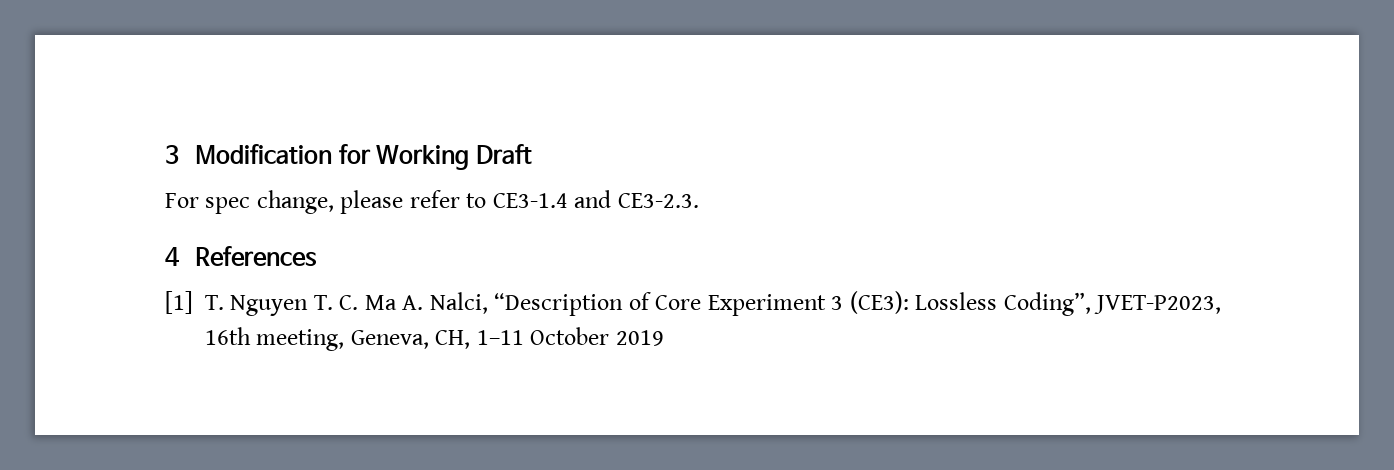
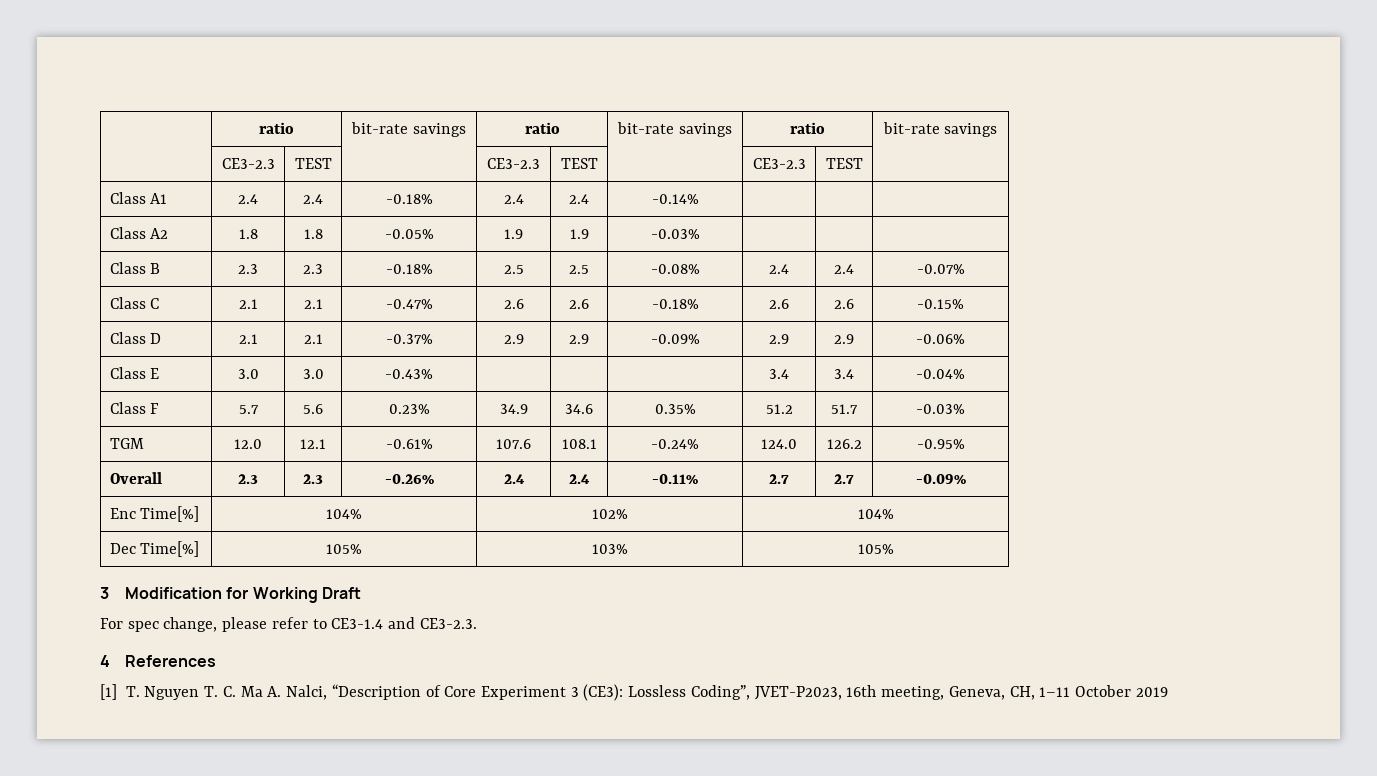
(165, 154) none -> [259,122,294,134] [351,122,466,137] [524,122,560,134] [617,122,732,137] [790,122,825,134] [882,122,998,137] [221,158,275,169] [294,158,332,169] [487,158,540,169] [560,158,598,169] [752,158,806,169] [825,158,863,169] [109,192,168,204] [238,194,258,204] [303,194,323,204] [385,194,433,204] [503,194,524,204] [569,194,589,204] [651,194,699,204] [109,227,169,239] [238,229,258,239] [303,229,323,239] [384,229,434,239] [504,229,523,239] [569,229,589,239] [650,229,700,239] [109,262,161,274] [238,264,258,274] [303,264,323,274] [385,264,433,274] [503,265,524,274] [569,265,589,274] [650,264,700,274] [769,264,789,274] [834,264,854,274] [916,264,965,274] [109,297,160,309] [238,299,258,309] [303,299,323,309] [385,299,433,309] [503,299,524,309] [569,299,589,309] [651,299,699,309] [769,299,789,309] [834,299,854,309] [917,299,964,309] [109,332,162,344] [238,334,258,344] [303,334,323,344] [385,334,433,344] [503,334,524,344] [569,334,589,344] [650,334,700,344] [769,334,789,344] [834,334,854,344] [916,334,965,344] [109,367,160,379] [237,369,259,379] [302,369,324,379] [385,369,433,379] [769,369,789,379] [834,369,854,379] [916,369,965,379] [109,402,160,414] [238,405,259,414] [303,404,323,414] [388,404,430,414] [499,404,528,414] [565,404,593,414] [654,404,696,414] [765,404,793,414] [831,404,858,414] [916,404,965,414] [109,438,144,449] [234,439,262,449] [300,439,326,449] [385,439,433,449] [496,439,531,449] [561,439,597,449] [651,439,699,449] [761,439,797,449] [826,439,862,449] [916,439,965,449] [109,472,162,484] [238,474,258,484] [303,474,323,484] [384,474,434,484] [503,474,525,484] [569,474,590,484] [652,474,698,484] [769,474,789,484] [834,474,854,484] [915,474,966,484] [109,506,200,522] [326,509,362,519] [591,509,628,519] [857,509,894,519] [109,541,200,557] [326,544,362,554] [591,544,628,554] [857,544,894,554] | ratio | bit-rate savings | ratio | bit-rate savings | ratio | bit-rate savings // | CE3-2.3 | TEST | | CE3-2.3 | TEST | | CE3-2.3 | TEST | // Class A1 | 2.4 | 2.4 | -0.18% | 2.4 | 2.4 | -0.14% | | | // Class A2 | 1.8 | 1.8 | -0.05% | 1.9 | 1.9 | -0.03% | | | // Class B | 2.3 | 2.3 | -0.18% | 2.5 | 2.5 | -0.08% | 2.4 | 2.4 | -0.07% // Class C | 2.1 | 2.1 | -0.47% | 2.6 | 2.6 | -0.18% | 2.6 | 2.6 | -0.15% // Class D | 2.1 | 2.1 | -0.37% | 2.9 | 2.9 | -0.09% | 2.9 | 2.9 | -0.06% // Class E | 3.0 | 3.0 | -0.43% | | | | 3.4 | 3.4 | -0.04% // Class F | 5.7 | 5.6 | 0.23% | 34.9 | 34.6 | 0.35% | 51.2 | 51.7 | -0.03% // TGM | 12.0 | 12.1 | -0.61% | 107.6 | 108.1 | -0.24% | 124.0 | 126.2 | -0.95% // Overall | 2.3 | 2.3 | -0.26% | 2.4 | 2.4 | -0.11% | 2.7 | 2.7 | -0.09% // Enc Time[%] | 104% | 102% | 104% // Dec Time[%] | 105% | 103% | 105% //

